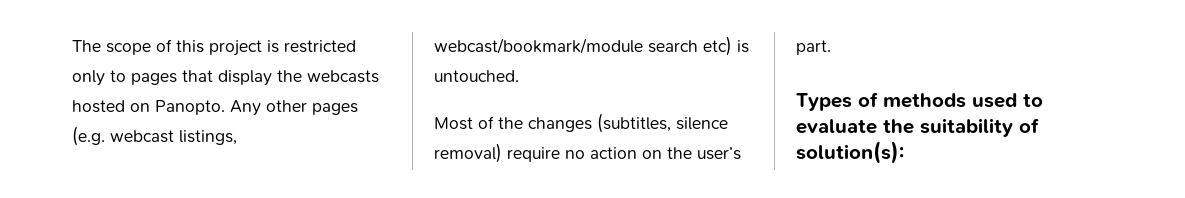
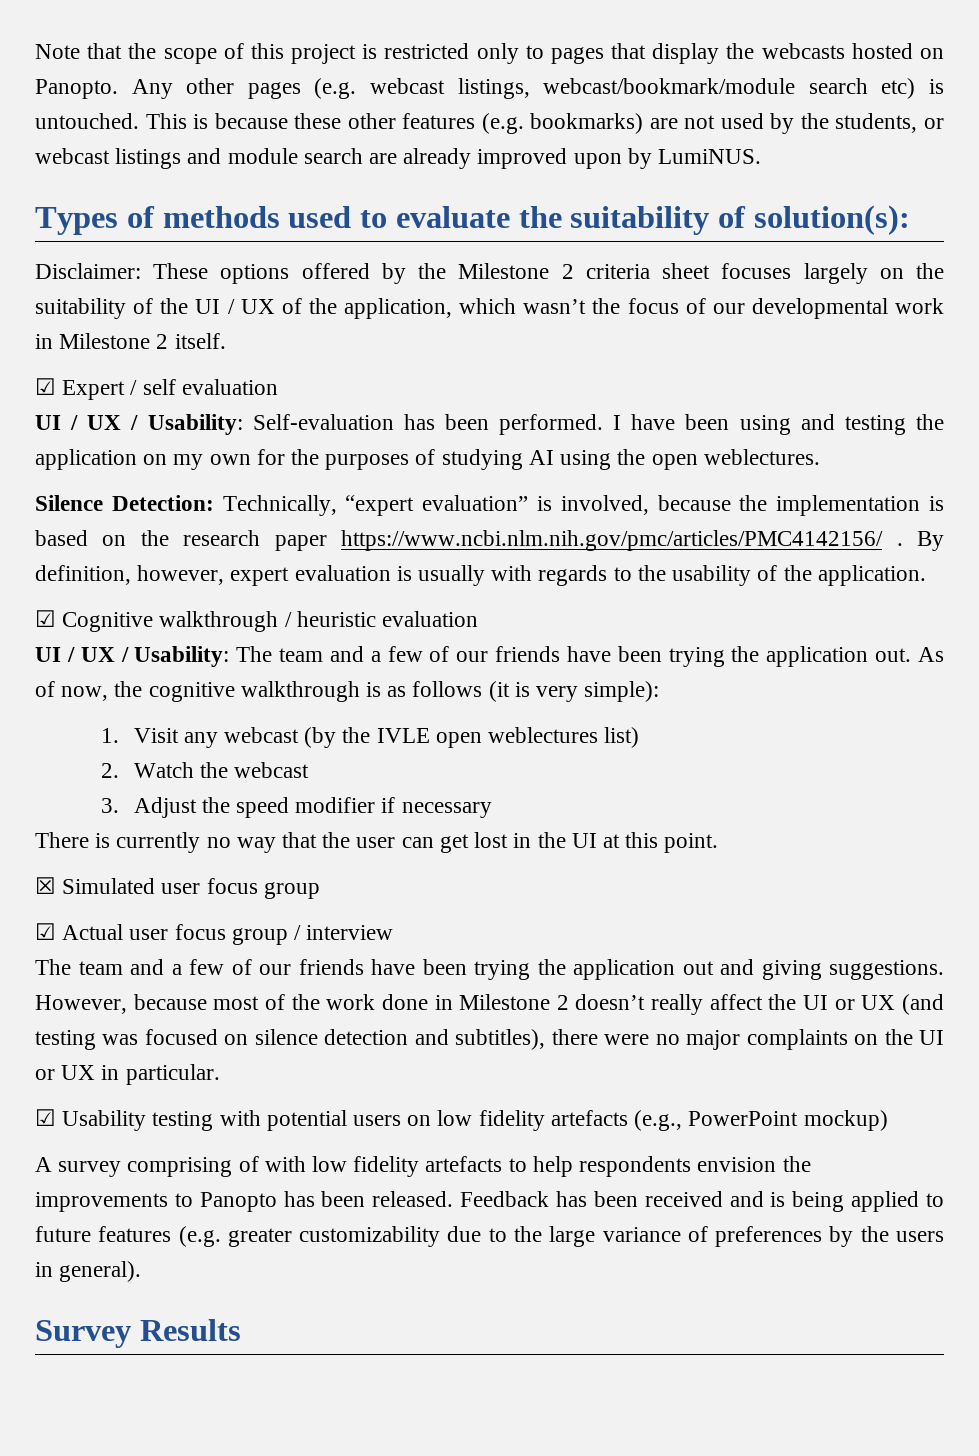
[72,40,101,52] The -> [35,43,157,59] Note that the
[434,113,728,133] [434,143,741,163] [796,40,831,55] // Most of the changes (subtitles, silence removal) require no action on the user’s part. -> [145,113,944,134] [35,148,762,169] This is because these other features (e.g. bookmarks) are not used by the students, or webcast listings and module search are already improved upon by LumiNUS.
(904, 152) none -> [35,263,945,284] [35,298,944,319] [35,333,226,349] [35,378,278,400] [35,414,944,435] [35,449,820,470] [35,495,944,516] [35,530,944,551] [35,565,926,586] [35,610,479,632] [35,646,945,667] [35,681,660,702] [100,727,640,748] [100,762,309,778] [100,797,492,818] [35,832,719,853] [35,877,320,899] [35,923,394,945] [35,959,944,980] [35,994,944,1015] [35,1029,945,1050] [35,1064,220,1085] [35,1109,888,1131] [35,1156,811,1177] [35,1191,945,1212] [35,1226,945,1247] [35,1261,142,1282] [35,1319,241,1348] // Disclaimer: These options offered by the Milestone 2 criteria sheet focuses largely on the suitability of the UI / UX of the application, which wasn’t the focus of our developmental work in Milestone 2 itself. // ☑ Expert / self evaluation // UI / UX / Usability: Self-evaluation has been performed. I have been using and testing the application on my own for the purposes of studying AI using the open weblectures. // Silence Detection: Technically, “expert evaluation” is involved, because the implementation is based on the research paper https://www.ncbi.nlm.nih.gov/pmc/articles/PMC4142156/ . By definition, however, expert evaluation is usually with regards to the usability of the application. // ☑ Cognitive walkthrough / heuristic evaluation // UI / UX / Usability: The team and a few of our friends have been trying the application out. As of now, the cognitive walkthrough is as follows (it is very simple): // 1. Visit any webcast (by the IVLE open weblectures list) // 2. Watch the webcast // 3. Adjust the speed modifier if necessary // There is currently no way that the user can get lost in the UI at this point. // ☒ Simulated user focus group // ☑ Actual user focus group / interview // The team and a few of our friends have been trying the application out and giving suggestions. However, because most of the work done in Milestone 2 doesn’t really affect the UI or UX (and testing was focused on silence detection and subtitles), there were no major complaints on the UI or UX in particular. // ☑ Usability testing with potential users on low fidelity artefacts (e.g., PowerPoint mockup) // A survey comprising of with low fidelity artefacts to help respondents envision the improvements to Panopto has been released. Feedback has been received and is being applied to future features (e.g. greater customizability due to the large variance of preferences by the users in general). // Survey Results

